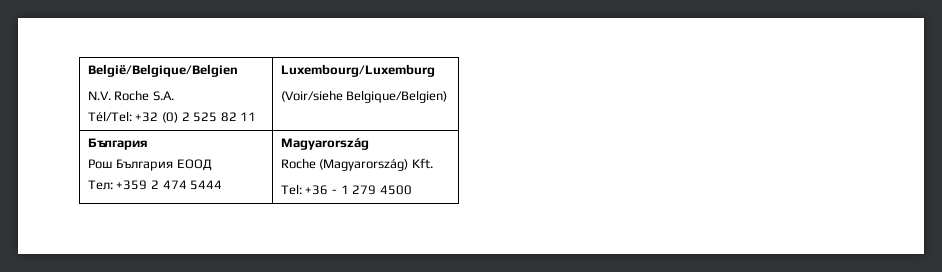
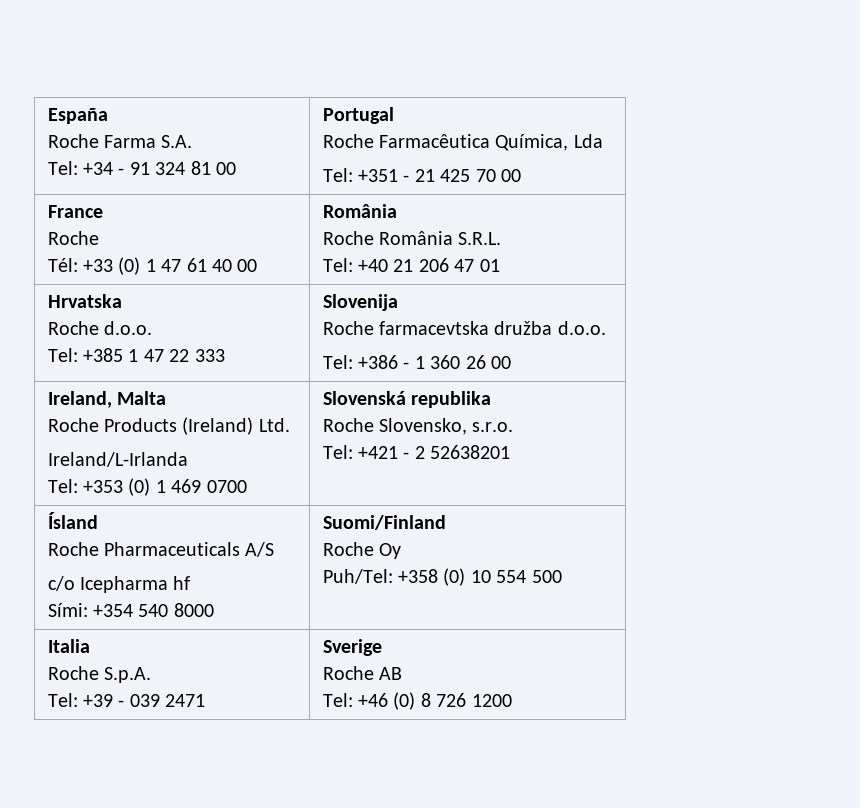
[87,64,238,77] [87,90,174,101] [87,111,257,123] [280,64,435,77] [280,90,448,103] [87,138,148,150] [87,159,212,171] [87,180,223,190] [280,138,369,150] [280,158,433,171] [280,184,412,195] België/Belgique/Belgien // N.V. Roche S.A. // Tél/Tel: +32 (0) 2 525 82 11 | Luxembourg/Luxemburg // (Voir/siehe Belgique/Belgien) // България // Рош България ЕООД // Тел: +359 2 474 5444 | Magyarország // Roche (Magyarország) Kft. // Tel: +36 - 1 279 4500 -> [47,108,108,124] [47,134,193,148] [47,161,236,175] [322,107,394,124] [322,134,603,151] [322,168,521,182] [47,205,103,218] [47,231,99,245] [47,257,258,275] [322,204,397,218] [322,231,502,245] [322,258,500,272] [47,294,122,308] [47,321,152,335] [47,348,225,362] [322,294,398,311] [322,321,606,335] [322,355,511,369] [47,391,166,408] [47,417,290,435] [47,452,188,467] [47,478,247,496] [322,391,491,408] [322,418,514,435] [322,445,511,459] [47,512,98,529] [47,542,275,557] [47,576,191,593] [47,603,214,617] [322,515,446,530] [322,542,401,559] [322,568,562,586] [47,639,90,653] [47,666,151,683] [47,693,206,707] [322,639,382,656] [322,666,402,680] [322,692,512,710] España // Roche Farma S.A. // Tel: +34 - 91 324 81 00 | Portugal // Roche Farmacêutica Química, Lda // Tel: +351 - 21 425 70 00 // France // Roche // Tél: +33 (0) 1 47 61 40 00 | România // Roche România S.R.L. // Tel: +40 21 206 47 01 // Hrvatska // Roche d.o.o. // Tel: +385 1 47 22 333 | Slovenija // Roche farmacevtska družba d.o.o. // Tel: +386 - 1 360 26 00 // Ireland, Malta // Roche Products (Ireland) Ltd. // Ireland/L-Irlanda // Tel: +353 (0) 1 469 0700 | Slovenská republika // Roche Slovensko, s.r.o. // Tel: +421 - 2 52638201 // Ísland // Roche Pharmaceuticals A/S // c/o Icepharma hf // Sími: +354 540 8000 | Suomi/Finland // Roche Oy // Puh/Tel: +358 (0) 10 554 500 // Italia // Roche S.p.A. // Tel: +39 - 039 2471 | Sverige // Roche AB // Tel: +46 (0) 8 726 1200

